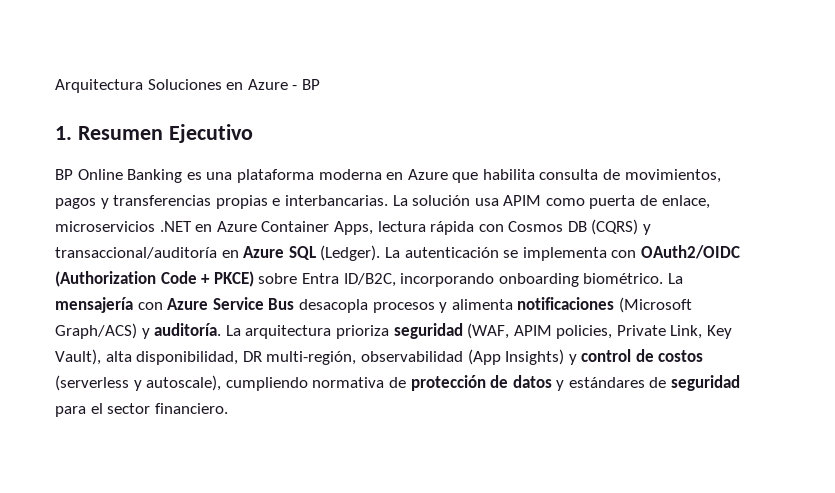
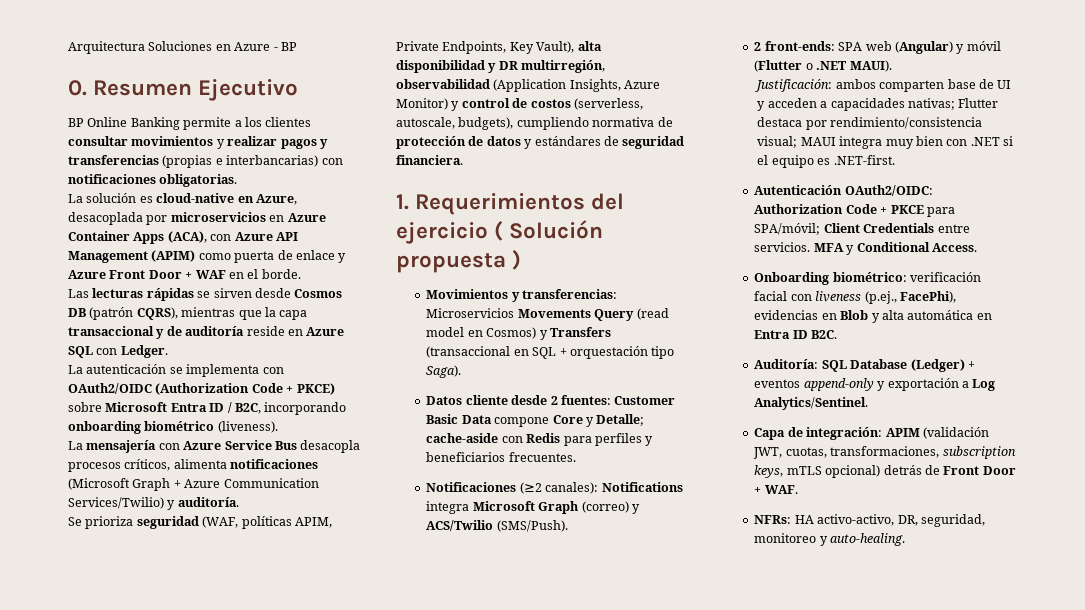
[55,126,72,140] 1. -> [68,80,87,96] 0.
[186,169,721,183] [55,195,710,209] [55,219,652,235] [55,247,217,259] es una plataforma moderna en Azure que habilita consulta de movimientos, pagos y transferencias propias e interbancarias. La solución usa APIM como puerta de enlace, microservicios .NET en Azure Container Apps, lectura rápida con Cosmos DB (CQRS) y transaccional/auditoría -> [183,117,312,130] [68,136,328,149] [68,155,343,168] [68,174,238,187] [68,193,297,205] [68,212,326,225] [68,231,298,244] [68,250,347,263] [68,269,301,279] [68,288,343,301] [68,307,308,320] [68,326,285,339] permite a los clientes consultar movimientos y realizar pagos y transferencias (propias e interbancarias) con notificaciones obligatorias. // La solución es cloud-native en Azure, desacoplada por microservicios en Azure Container Apps (ACA), con Azure API Management (APIM) como puerta de enlace y Azure Front Door + WAF en el borde. // Las lecturas rápidas se sirven desde Cosmos DB (patrón CQRS), mientras que la capa transaccional y de auditoría reside
[320,245,381,261] (Ledger). -> [96,345,168,358] con Ledger. //
[301,273,664,287] Entra ID/B2C, incorporando onboarding biométrico. -> [105,402,347,415] [68,421,278,434] Microsoft Entra ID / B2C, incorporando onboarding biométrico (liveness). //
[439,302,448,313] y -> [124,459,171,471] críticos,
[55,323,137,339] Graph/ACS) -> [132,478,319,491] [68,497,164,509] Graph + Azure Communication Services/Twilio)
[225,325,332,339] La arquitectura -> [68,517,82,526] // Se
[513,325,733,339] [55,349,565,365] APIM policies, Private Link, Key Vault), alta disponibilidad, DR multi-región, observabilidad (App Insights) -> [241,516,332,529] [396,41,602,54] [396,60,606,73] [396,79,661,92] [396,98,448,110] políticas APIM, Private Endpoints, Key Vault), alta disponibilidad y DR multirregión, observabilidad (Application Insights, Azure Monitor)
[55,375,222,391] (serverless y autoscale), -> [573,98,643,110] [396,117,514,130] (serverless, autoscale, budgets),
[55,403,228,417] para el sector financiero. -> [396,155,463,165] [396,193,625,215] [396,220,604,244] [396,250,522,273] [426,289,618,302] [426,308,669,321] [426,327,611,340] [426,346,675,359] [426,365,462,378] [426,395,676,405] [426,414,645,427] [426,433,654,446] [426,452,576,462] [426,482,683,494] [426,501,640,514] [426,520,568,532] [754,41,1001,54] [754,60,892,72] [755,79,1012,92] [757,98,999,111] [757,117,983,130] [757,136,1014,149] [757,155,895,168] [754,185,933,196] [754,204,955,217] [754,223,970,235] [754,242,977,255] [754,272,982,285] [754,291,956,304] [754,310,992,323] [754,330,838,339] [754,359,975,372] [754,378,996,391] [754,397,869,410] [754,427,989,440] [753,446,1016,459] [754,465,1016,478] [754,485,798,494] [754,514,985,527] [754,533,906,546] financiera. // 1. Requerimientos del ejercicio ( Solución propuesta ) // Movimientos y transferencias: Microservicios Movements Query (read model en Cosmos) y Transfers (transaccional en SQL + orquestación tipo Saga). // Datos cliente desde 2 fuentes: Customer Basic Data compone Core y Detalle; cache-aside con Redis para perfiles y beneficiarios frecuentes. // Notificaciones (≥2 canales): Notifications integra Microsoft Graph (correo) y ACS/Twilio (SMS/Push). // 2 front-ends: SPA web (Angular) y móvil (Flutter o .NET MAUI). // Justificación: ambos comparten base de UI y acceden a capacidades nativas; Flutter destaca por rendimiento/consistencia visual; MAUI integra muy bien con .NET si el equipo es .NET-first. // Autenticación OAuth2/OIDC: Authorization Code + PKCE para SPA/móvil; Client Credentials entre servicios. MFA y Conditional Access. // Onboarding biométrico: verificación facial con liveness (p.ej., FacePhi), evidencias en Blob y alta automática en Entra ID B2C. // Auditoría: SQL Database (Ledger) + eventos append-only y exportación a Log Analytics/Sentinel. // Capa de integración: APIM (validación JWT, cuotas, transformaciones, subscription keys, mTLS opcional) detrás de Front Door + WAF. // NFRs: HA activo-activo, DR, seguridad, monitoreo y auto-healing.

